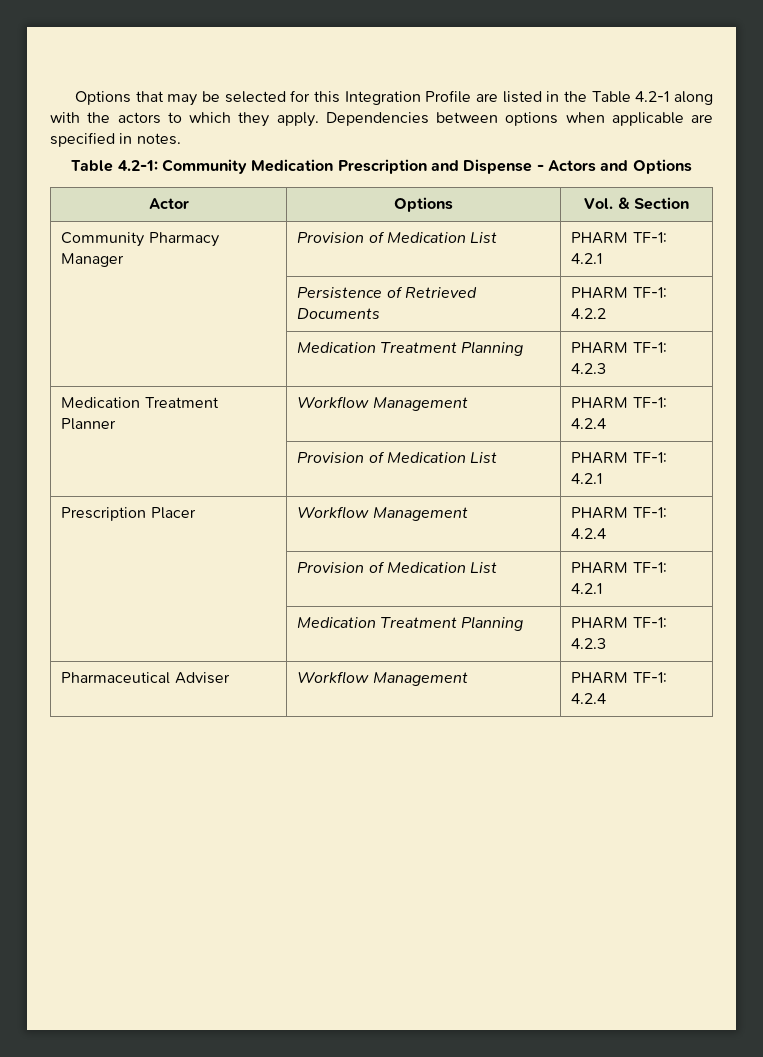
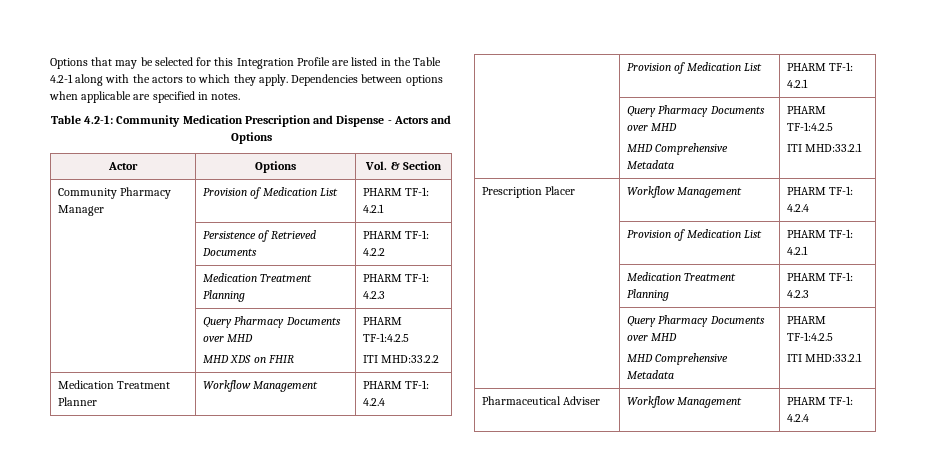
(607, 368) none -> [203,316,341,328] [203,334,254,342] [203,355,294,363] [363,317,403,325] [363,333,410,342] [363,355,440,363] // | Query Pharmacy Documents over MHD // MHD XDS on FHIR | PHARM TF-1:4.2.5 // ITI MHD:33.2.2
(603, 478) none -> [627,105,765,117] [627,123,678,131] [627,143,729,155] [627,160,675,169] [787,106,827,114] [787,122,834,131] [787,143,863,152] // | Query Pharmacy Documents over MHD // MHD Comprehensive Metadata | PHARM TF-1:4.2.5 // ITI MHD:33.2.1
(607, 643) none -> [627,315,765,327] [627,333,678,341] [627,353,729,365] [627,370,675,379] [787,316,827,324] [787,332,834,341] [787,353,863,362] // | Query Pharmacy Documents over MHD // MHD Comprehensive Metadata | PHARM TF-1:4.2.5 // ITI MHD:33.2.1

